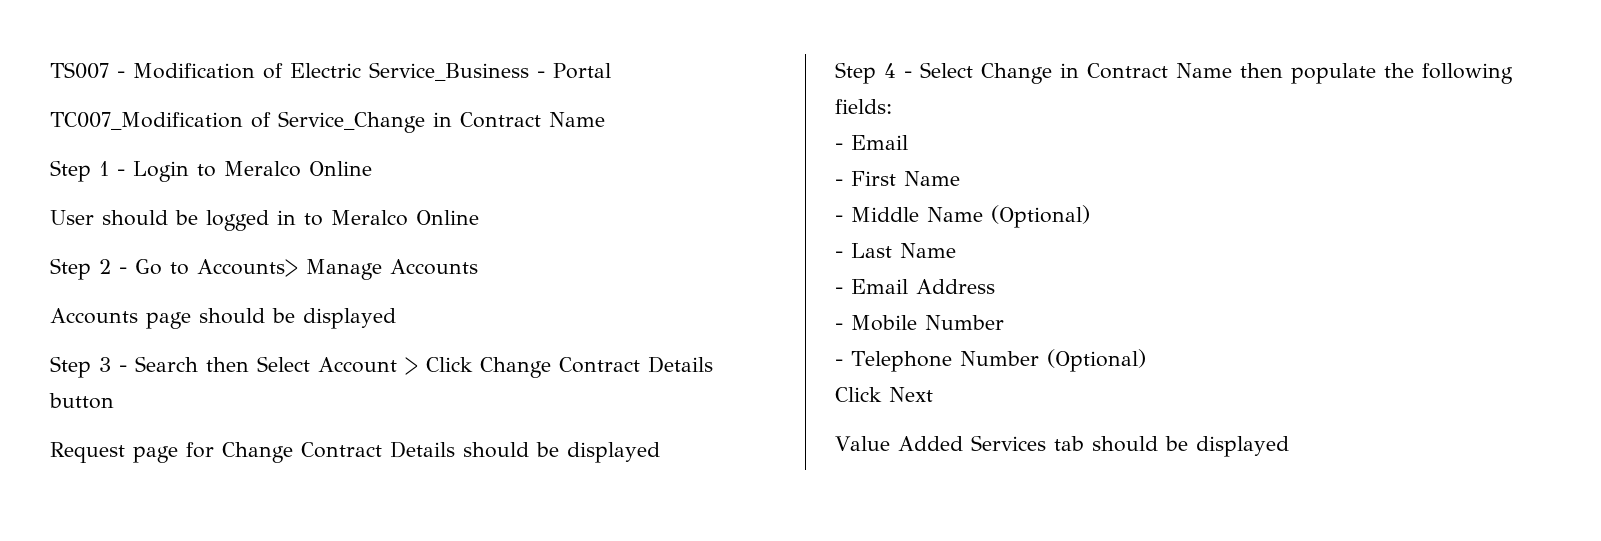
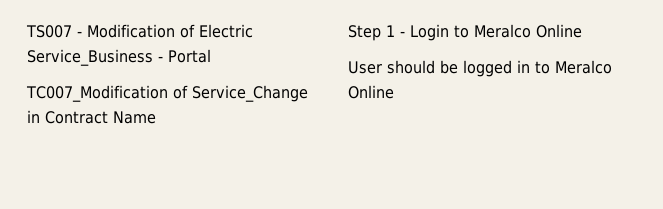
[50,258,478,280] [50,308,396,329] [50,356,713,378] [49,393,114,409] [50,441,660,463] [835,62,1513,84] [835,99,892,114] [835,135,908,150] [835,171,960,186] [835,205,1090,228] [835,243,956,258] [835,279,995,294] [835,315,1004,331] [835,349,1146,372] [835,387,933,402] [835,435,1289,457] // Step 2 - Go to Accounts> Manage Accounts // Accounts page should be displayed // Step 3 - Search then Select Account > Click Change Contract Details button // Request page for Change Contract Details should be displayed // Step 4 - Select Change in Contract Name then populate the following fields: // - Email // - First Name // - Middle Name (Optional) // - Last Name // - Email Address // - Mobile Number // - Telephone Number (Optional) // Click Next // Value Added Services tab should be displayed -> (394, 92) none

